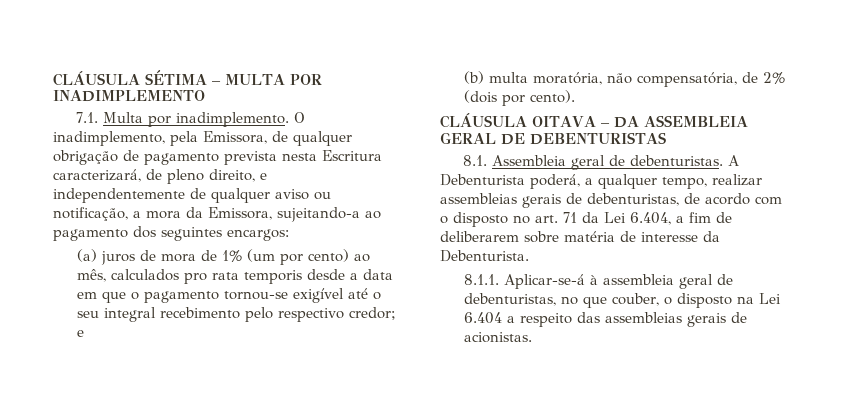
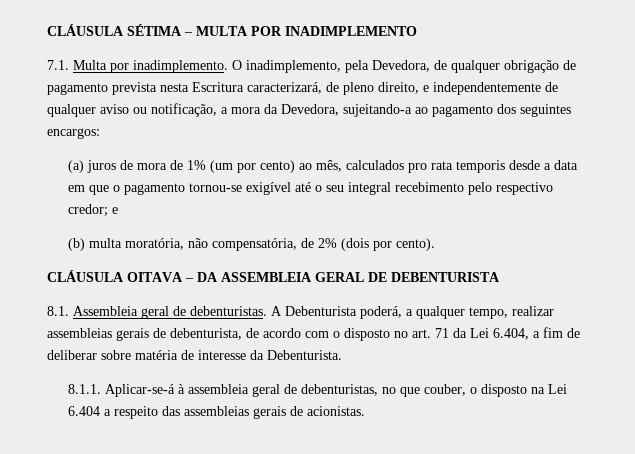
[203,131,267,144] Emissora, -> [372,60,430,72] Devedora,
[208,207,272,220] Emissora, -> [281,104,339,116] Devedora,
[530,132,666,145] DEBENTURISTAS -> [391,272,500,282] DEBENTURISTA
[587,193,679,206] debenturistas, -> [170,328,242,340] debenturista,
[440,231,519,242] deliberarem -> [47,350,97,360] deliberar

